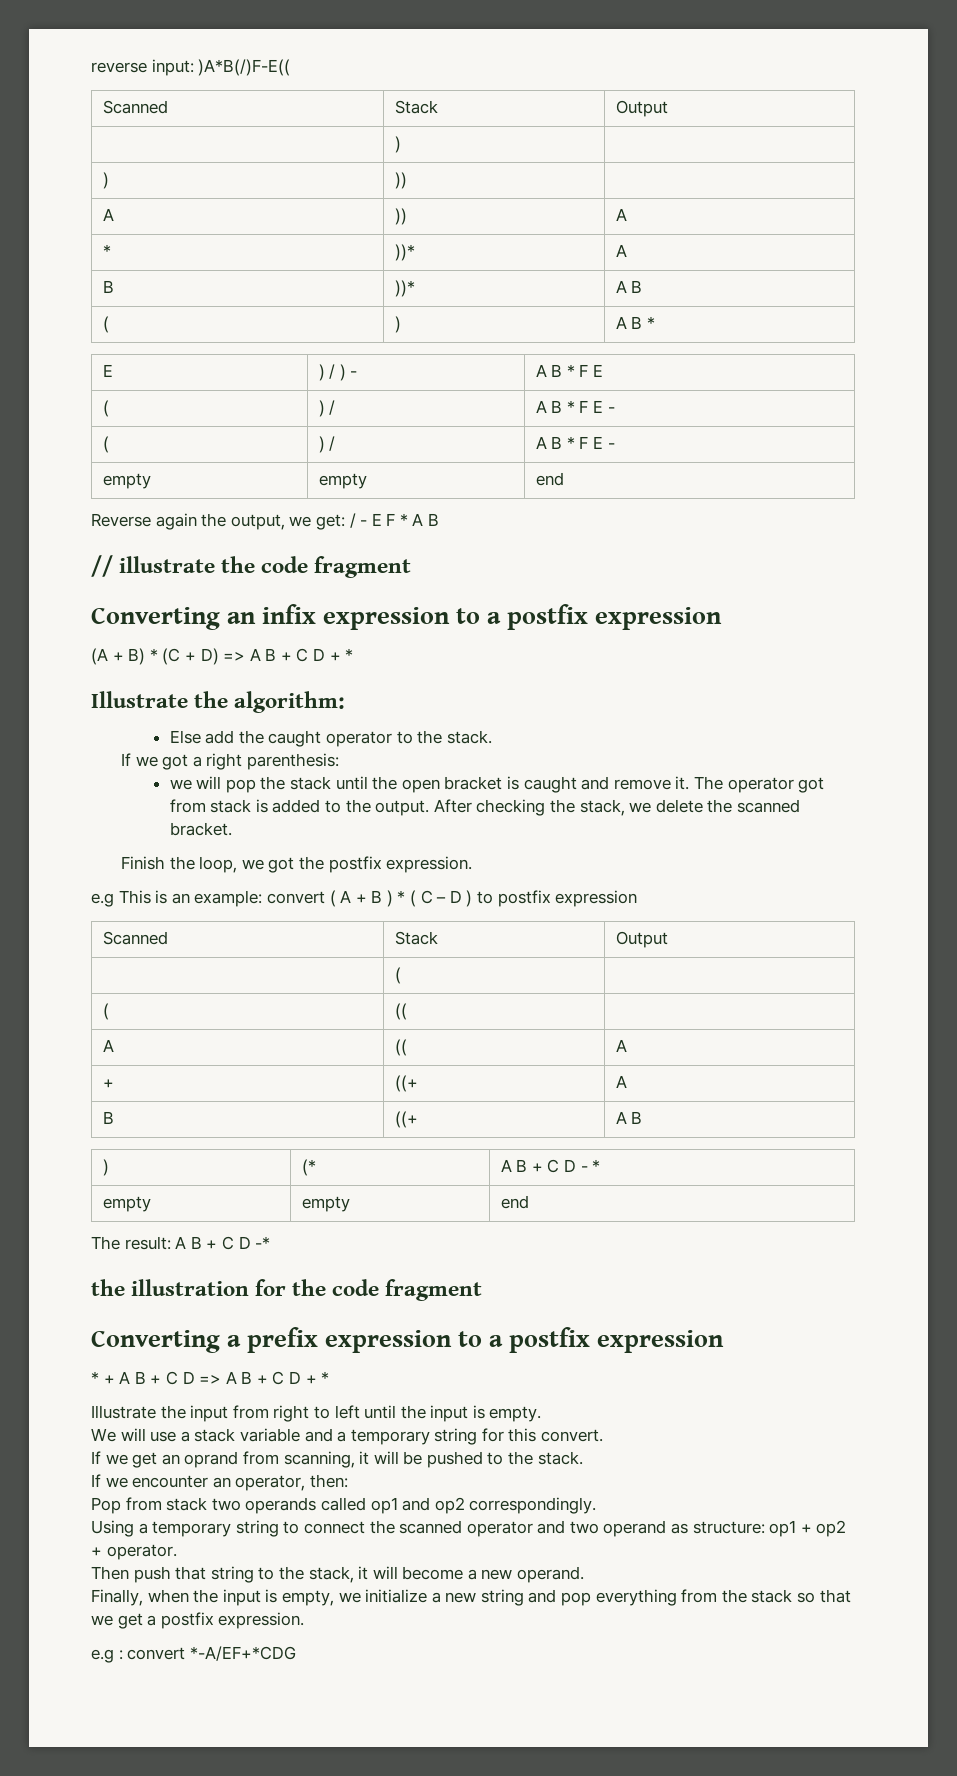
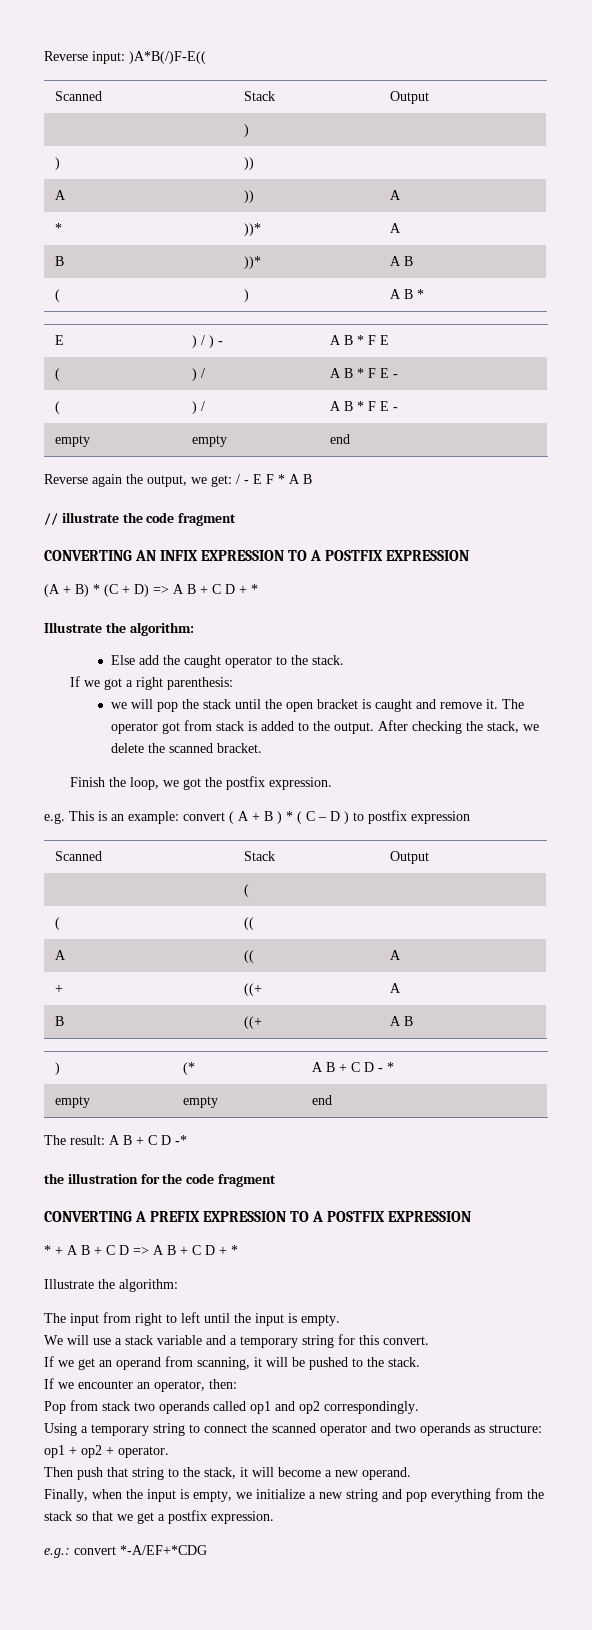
[91,62,147,73] reverse -> [44,51,88,61] Reverse
[91,604,723,630] Converting an infix expression to a postfix expression -> [44,550,470,561] CONVERTING AN INFIX EXPRESSION TO A POSTFIX EXPRESSION
[91,893,114,907] e.g -> [44,813,65,824] e.g.
[91,1327,725,1353] Converting a prefix expression to a postfix expression -> [44,1211,472,1222] CONVERTING A PREFIX EXPRESSION TO A POSTFIX EXPRESSION
(186, 1412) none -> [119,1279,178,1292] [44,1313,66,1323] algorithm: // The
[184,1451,239,1468] oprand -> [116,1357,161,1370] operand
[603,1520,667,1537] operand -> [420,1423,470,1436] operands
[91,1649,123,1663] e.g : -> [44,1548,70,1558] e.g.:

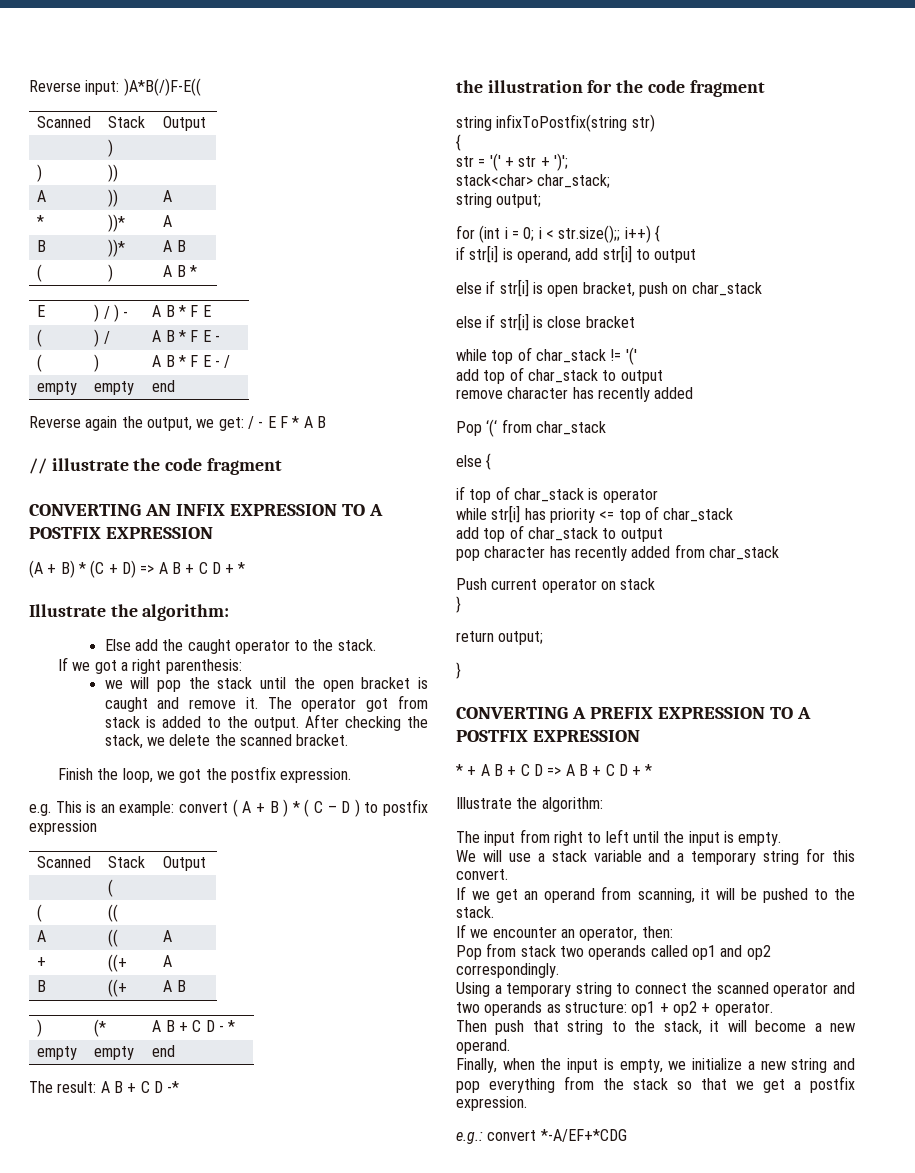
[200,401,205,411] [329,401,398,411] / | A B * F E - -> [152,355,231,368] | A B * F E - /
(276, 1180) none -> [456,114,655,132] [456,134,461,151] [456,153,568,171] [456,174,611,188] [456,193,542,208] [456,225,660,243] [456,245,697,263] [456,279,762,297] [456,313,635,331] [456,347,637,365] [456,367,663,384] [456,387,694,402] [456,419,606,437] [456,453,492,470] [456,486,658,503] [456,505,734,523] [456,525,663,542] [456,544,779,561] [456,578,656,593] [456,596,461,613] [456,631,544,645] [456,662,461,679] // string infixToPostfix(string str) // { // str = '(' + str + ')'; // stack<char> char_stack; // string output; // for (int i = 0; i < str.size();; i++) { // if str[i] is operand, add str[i] to output // else if str[i] is open bracket, push on char_stack // else if str[i] is close bracket // while top of char_stack != '(' // add top of char_stack to output // remove character has recently added // Pop ‘(‘ from char_stack // else { // if top of char_stack is operator // while str[i] has priority <= top of char_stack // add top of char_stack to output // pop character has recently added from char_stack // Push current operator on stack // } // return output; // }

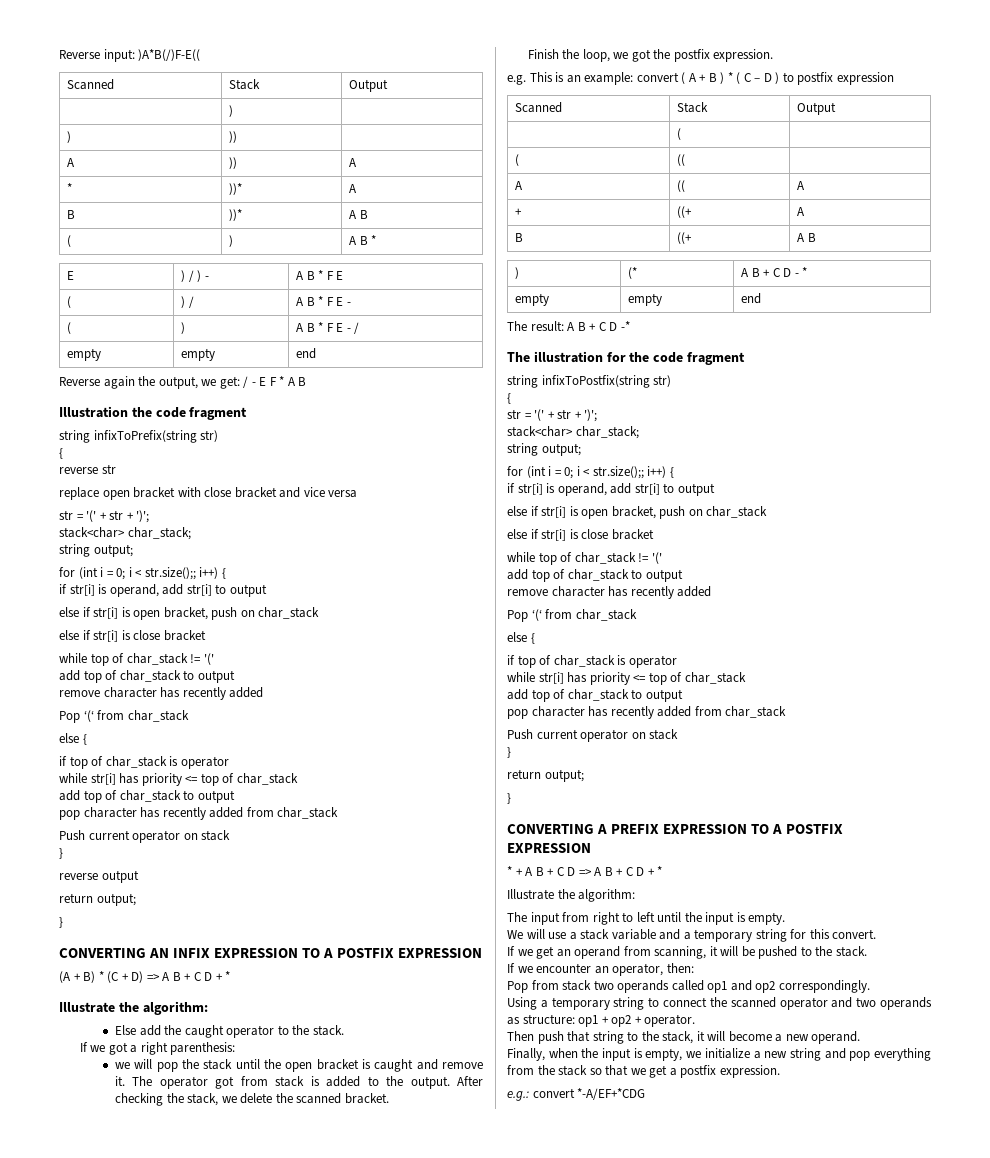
[29,458,282,475] // illustrate the code fragment -> [59,406,248,420] [59,430,219,443] [59,448,63,459] [59,464,116,474] [59,487,358,500] [59,510,150,523] [59,527,191,540] [59,544,133,557] [59,567,226,580] [59,584,267,597] [59,607,320,620] [59,630,206,642] [59,653,214,666] [59,670,235,683] [59,687,264,700] [59,710,189,723] [59,733,87,745] [59,756,229,769] [59,773,298,786] [59,790,235,803] [59,807,339,820] [59,830,231,843] [59,848,63,859] [59,870,139,883] [59,893,136,906] [59,917,63,928] Illustration the code fragment // string infixToPrefix(string str) // { // reverse str // replace open bracket with close bracket and vice versa // str = '(' + str + ')'; // stack<char> char_stack; // string output; // for (int i = 0; i < str.size();; i++) { // if str[i] is operand, add str[i] to output // else if str[i] is open bracket, push on char_stack // else if str[i] is close bracket // while top of char_stack != '(' // add top of char_stack to output // remove character has recently added // Pop ‘(‘ from char_stack // else { // if top of char_stack is operator // while str[i] has priority <= top of char_stack // add top of char_stack to output // pop character has recently added from char_stack // Push current operator on stack // } // reverse output // return output; // }
[456,80,483,93] the -> [507,352,530,362] The

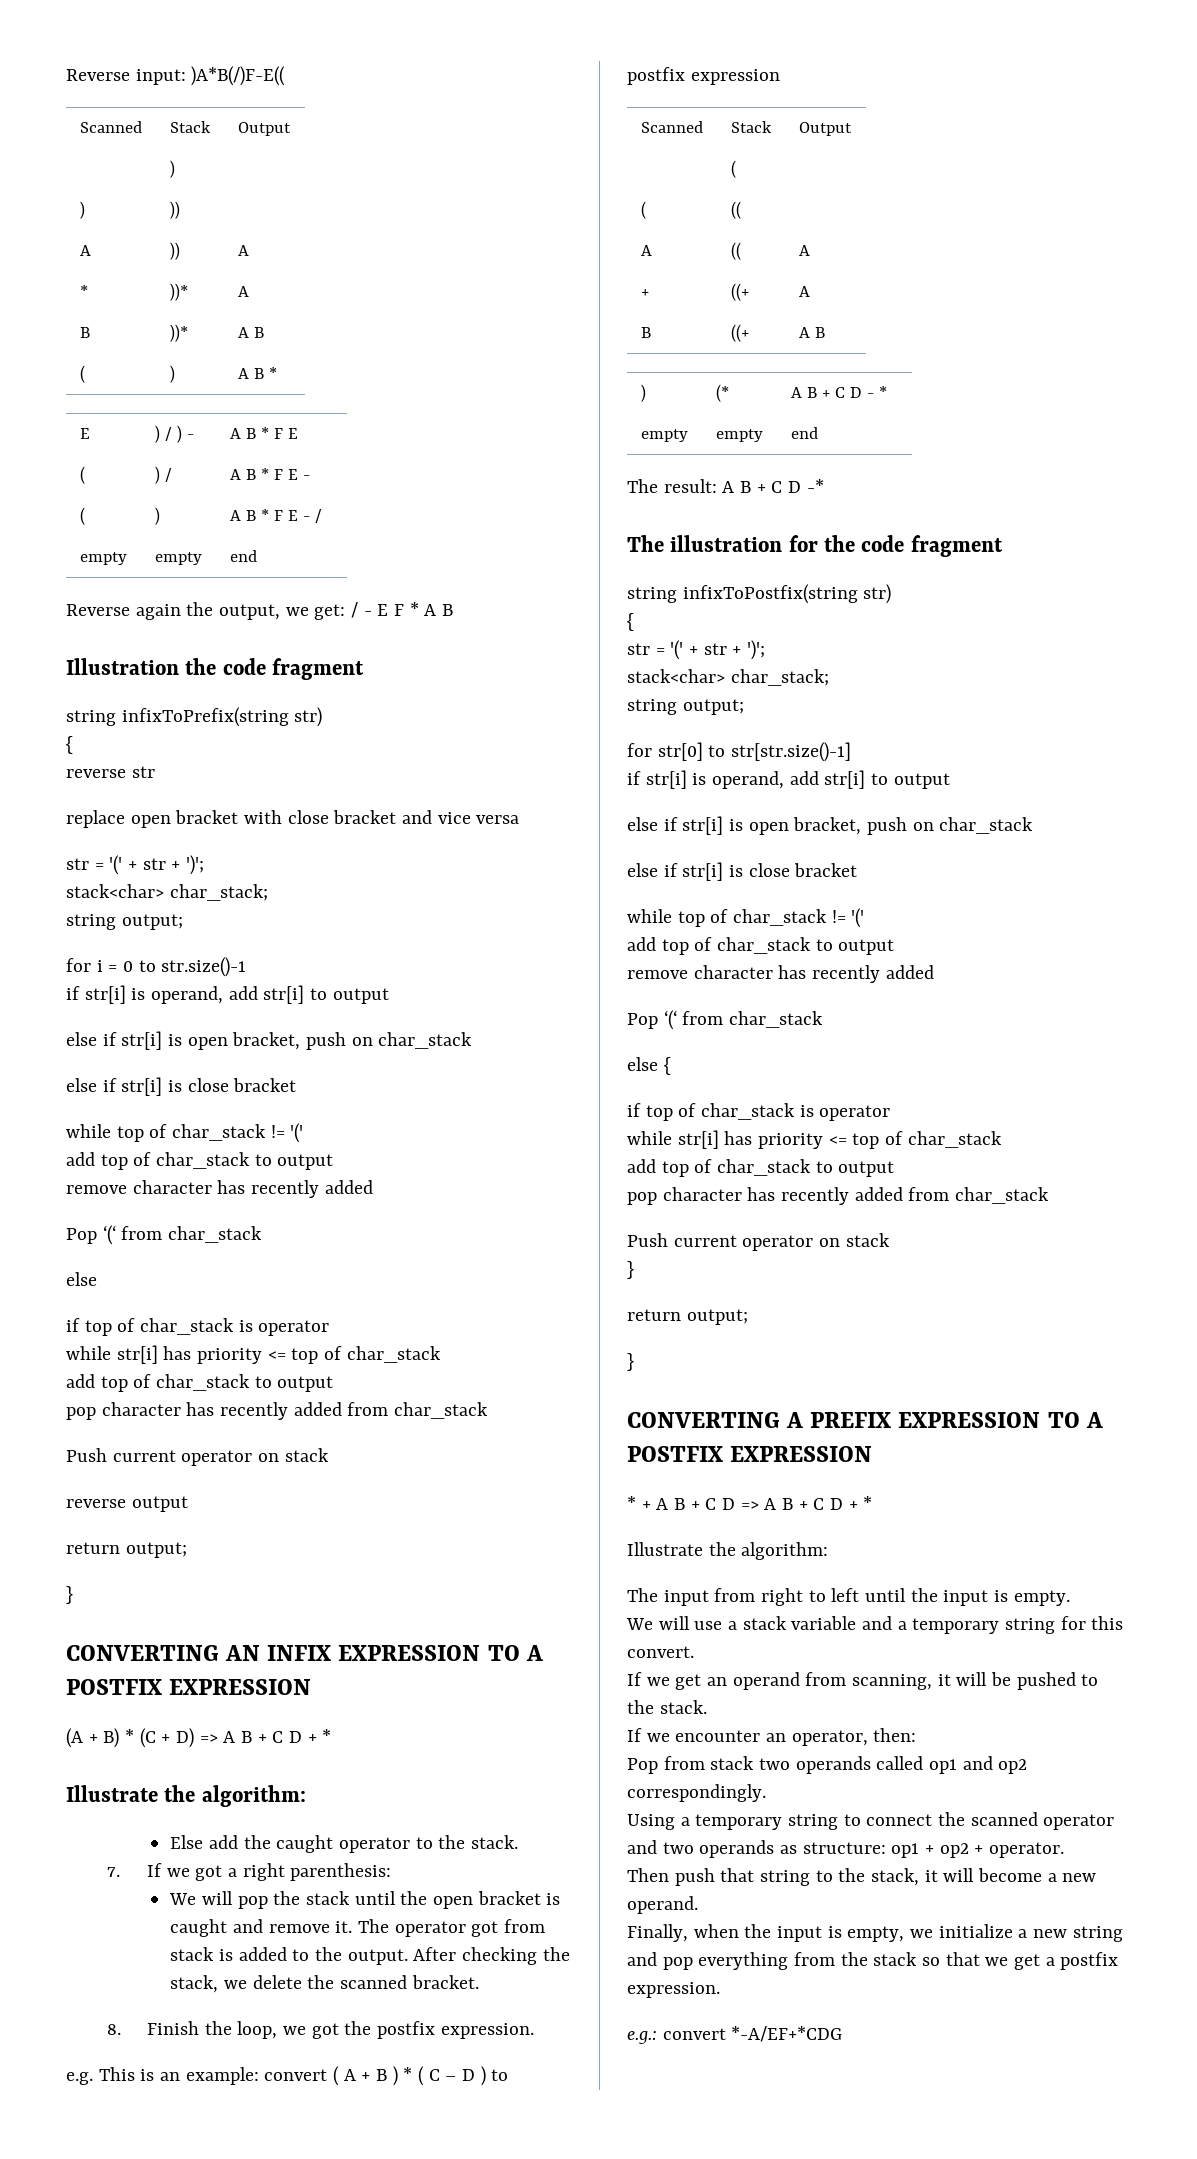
[78,567,226,580] (int i = 0; i < str.size();; i++) { -> [96,957,247,977] i = 0 to str.size()-1
[82,734,87,745] { -> (97, 1279) none
[59,848,63,859] // } -> (329, 1455) none
(344, 1030) none -> [106,1867,120,1877] 7.
[114,1062,130,1069] we -> [169,1893,197,1905] We
(389, 1098) none -> [106,2024,121,2035] 8.
[526,466,674,479] (int i = 0; i < str.size();; i++) { -> [657,742,852,762] str[0] to str[str.size()-1]

